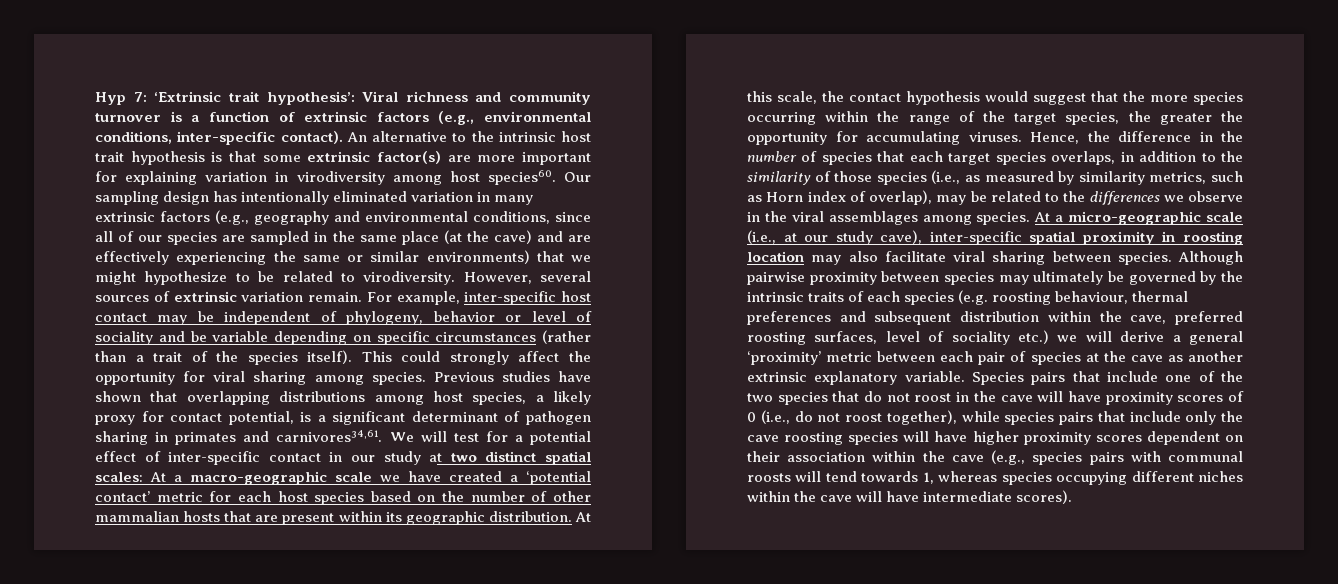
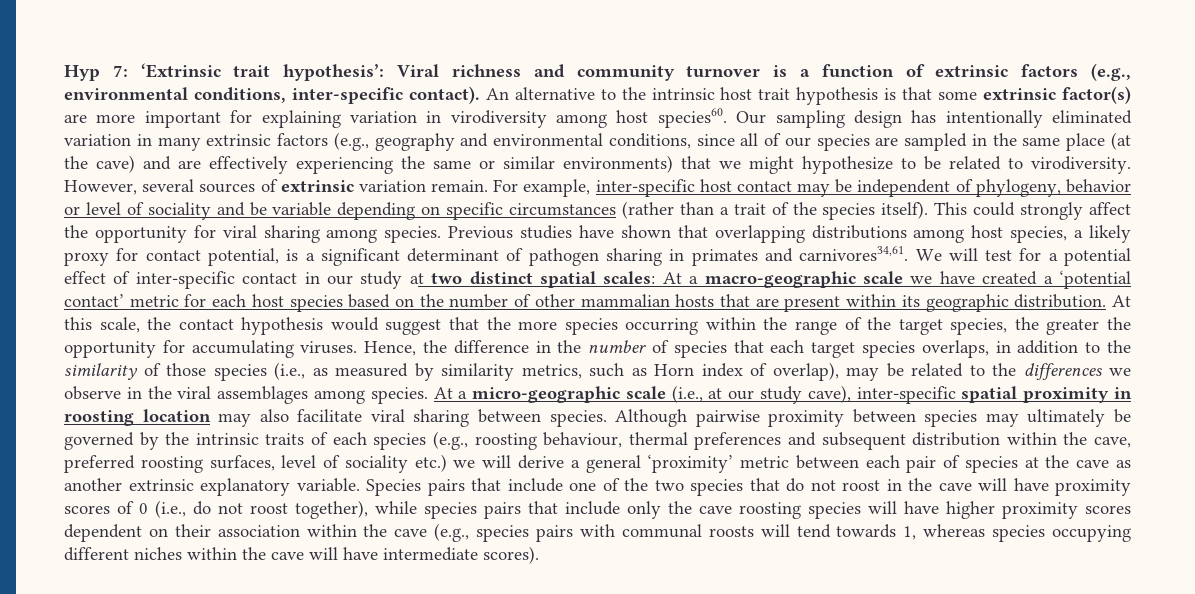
[958,290,989,305] (e.g. -> [432,431,468,450] (e.g.,

